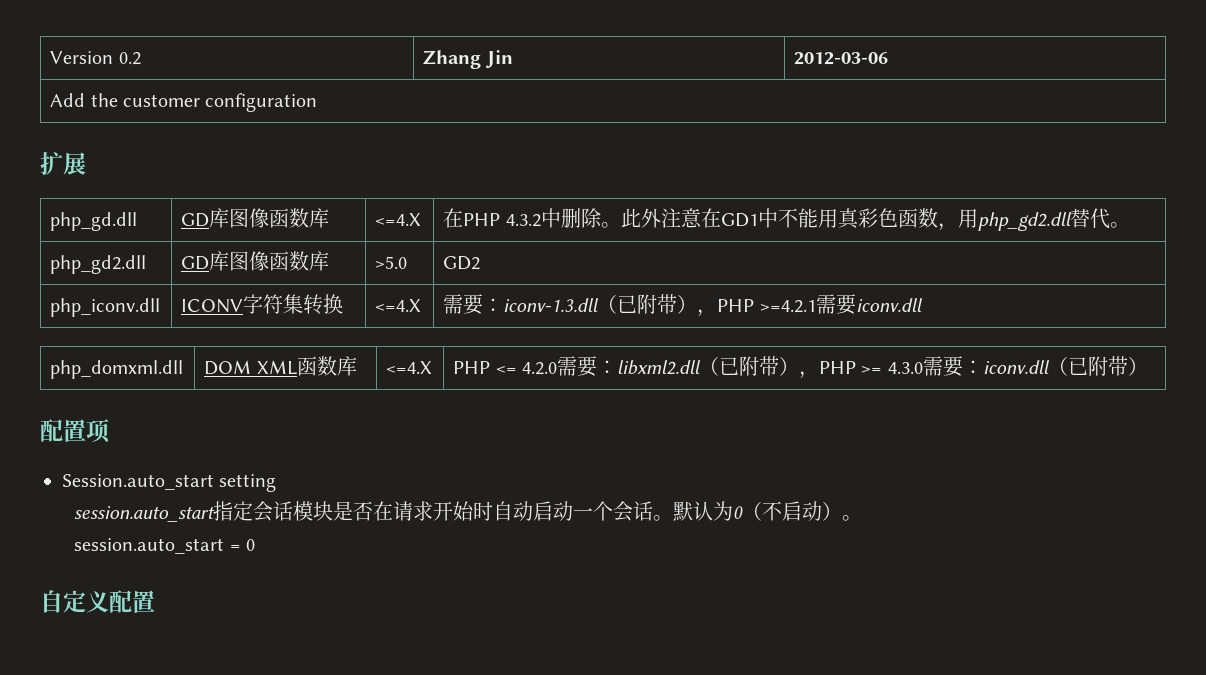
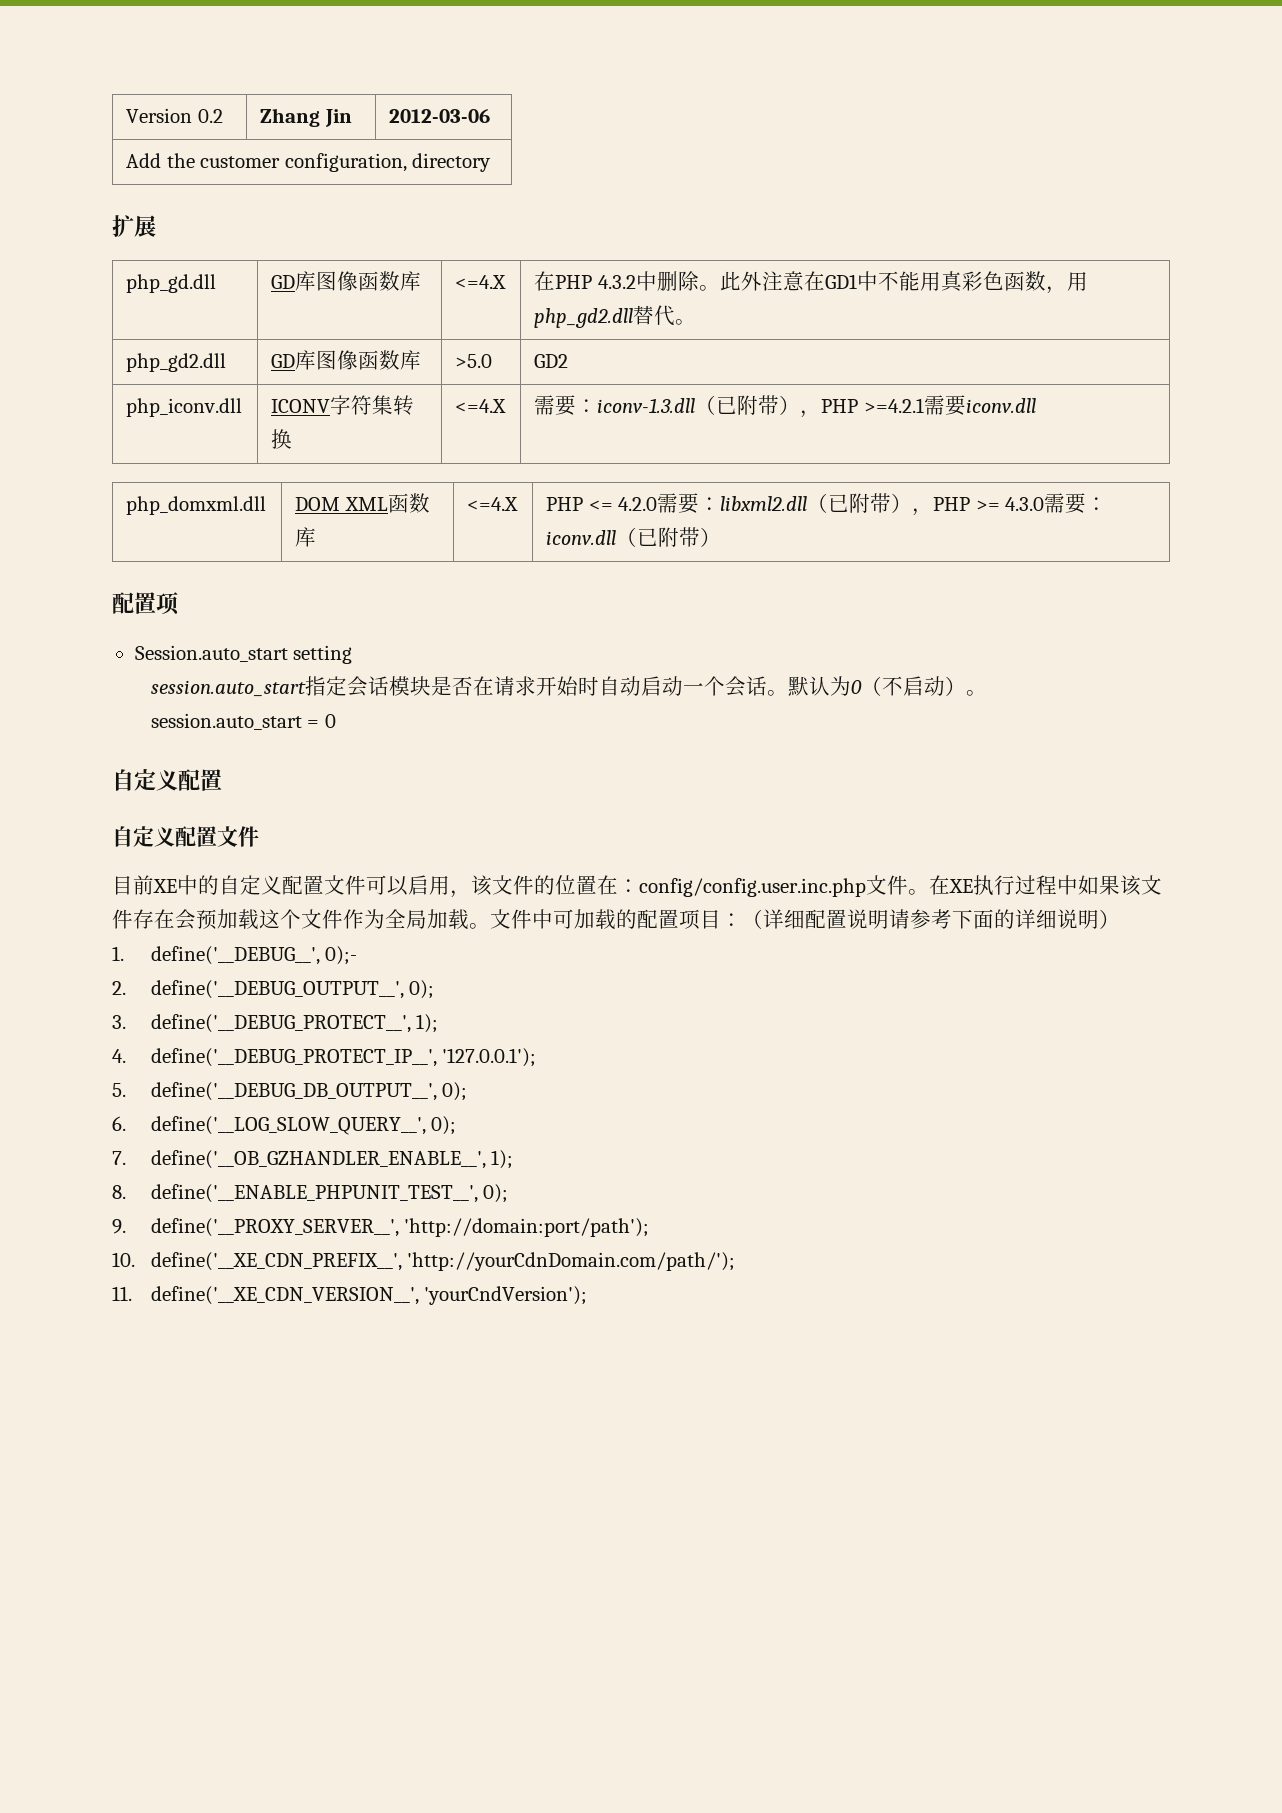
[205,93,318,112] configuration -> [284,153,492,172] configuration, directory
(155, 601) none -> [112,826,259,847] [112,875,1162,898] [112,909,1120,930] [112,946,358,965] [112,980,435,999] [112,1014,439,1033] [112,1048,537,1067] [112,1082,468,1101] [112,1116,457,1135] [112,1150,514,1169] [112,1184,509,1203] [112,1218,650,1237] [112,1252,736,1271] [112,1286,588,1305] // 自定义配置文件 // 目前XE中的自定义配置文件可以启用，该文件的位置在：config/config.user.inc.php文件。在XE执行过程中如果该文件存在会预加载这个文件作为全局加载。文件中可加载的配置项目：（详细配置说明请参考下面的详细说明） // 1. define('__DEBUG__', 0);- // 2. define('__DEBUG_OUTPUT__', 0); // 3. define('__DEBUG_PROTECT__', 1); // 4. define('__DEBUG_PROTECT_IP__', '127.0.0.1'); // 5. define('__DEBUG_DB_OUTPUT__', 0); // 6. define('__LOG_SLOW_QUERY__', 0); // 7. define('__OB_GZHANDLER_ENABLE__', 1); // 8. define('__ENABLE_PHPUNIT_TEST__', 0); // 9. define('__PROXY_SERVER__', 'http://domain:port/path'); // 10. define('__XE_CDN_PREFIX__', 'http://yourCdnDomain.com/path/'); // 11. define('__XE_CDN_VERSION__', 'yourCndVersion');

